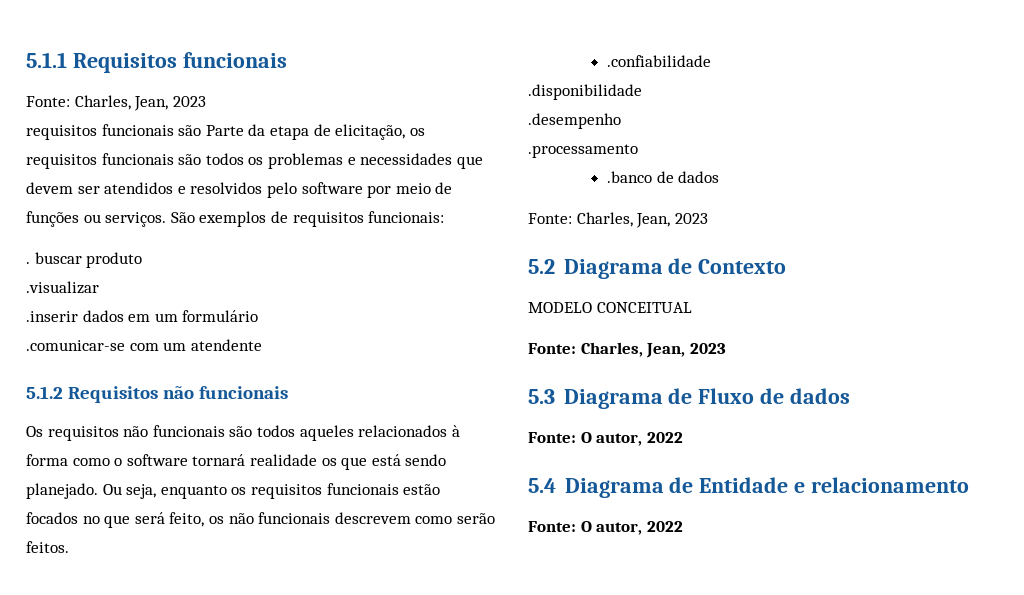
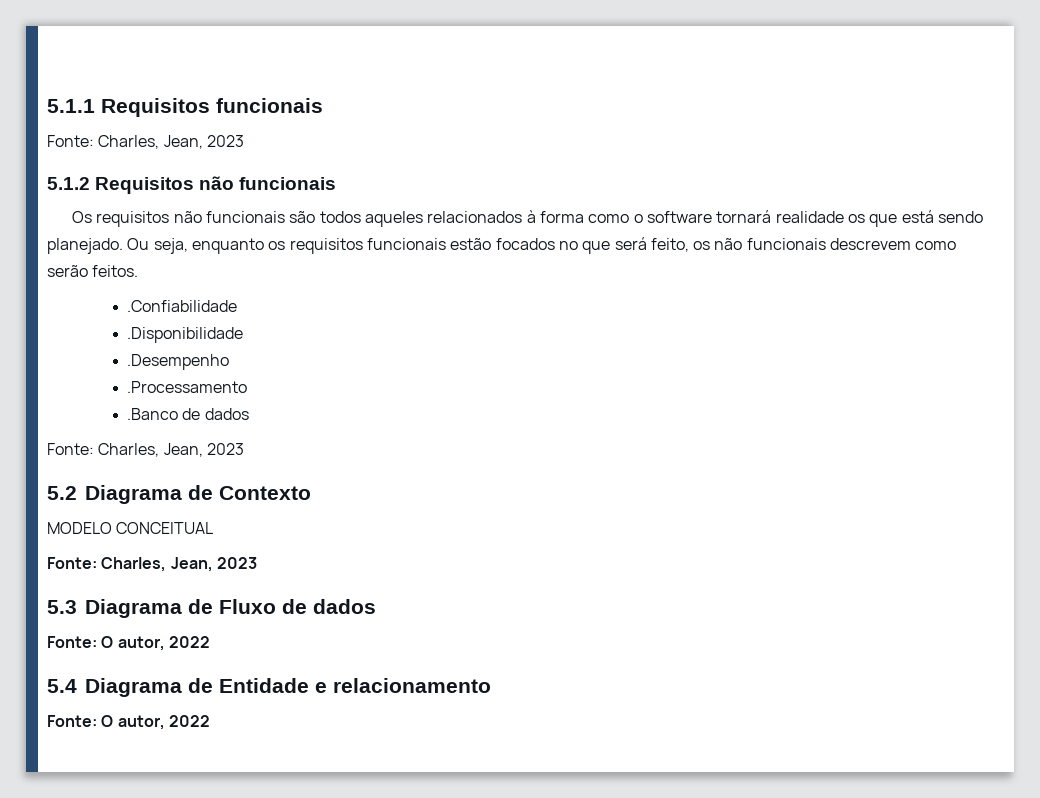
[26,124,425,140] [26,153,483,169] [26,182,453,198] [26,211,445,227] [26,252,143,268] [26,281,99,294] [26,310,259,322] [26,339,262,351] // requisitos funcionais são Parte da etapa de elicitação, os requisitos funcionais são todos os problemas e necessidades que devem ser atendidos e resolvidos pelo software por meio de funções ou serviços. São exemplos de requisitos funcionais: // . buscar produto // .visualizar // .inserir dados em um formulário // .comunicar-se com um atendente -> (244, 141) none
[607,55,712,67] [528,84,642,100] [528,113,621,129] [528,144,638,158] [607,171,653,183] .confiabilidade // .disponibilidade // .desempenho // .processamento // .banco -> [127,300,238,312] [127,327,244,343] [127,354,230,370] [127,381,248,393] [127,408,179,420] .Confiabilidade // .Disponibilidade // .Desempenho // .Processamento // .Banco

